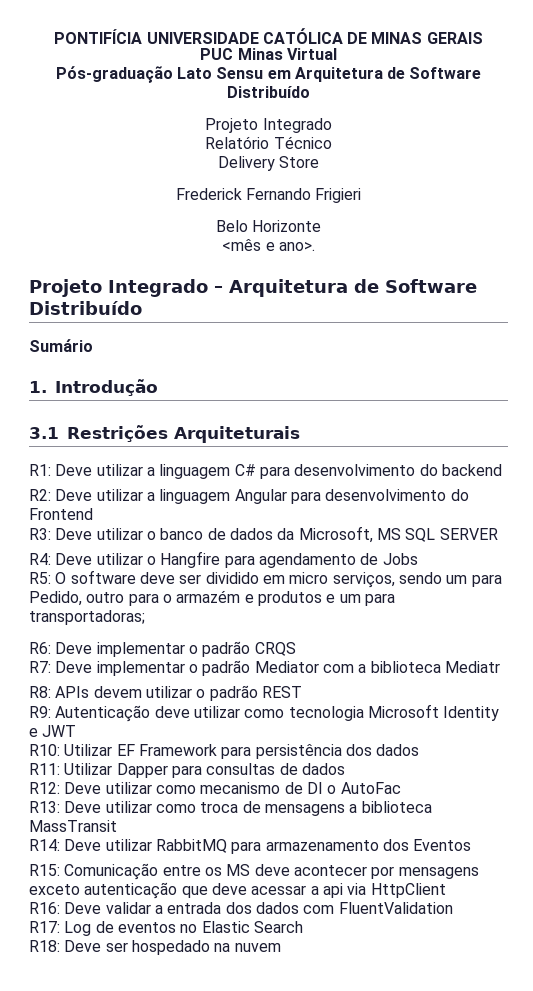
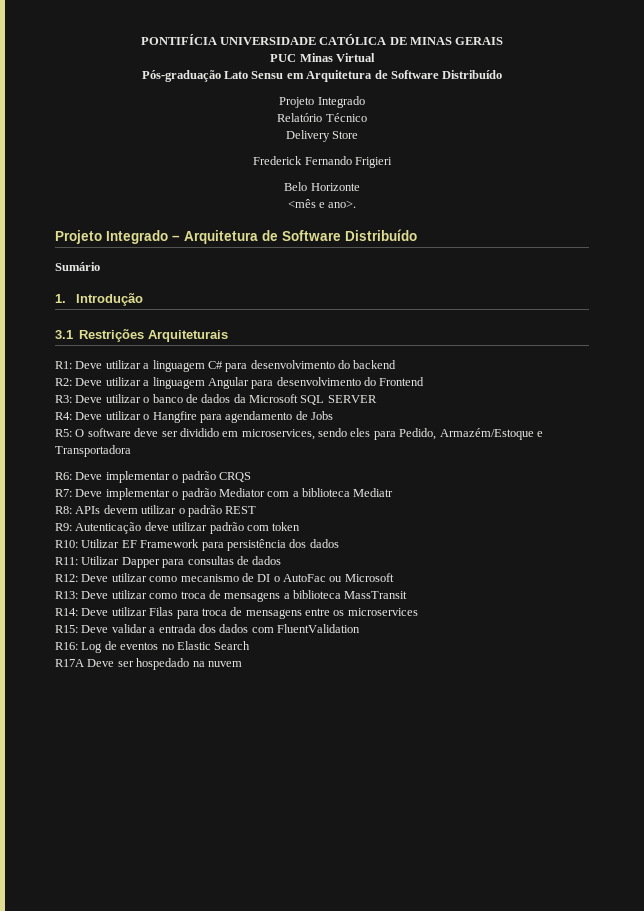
[298,526,401,543] Microsoft, MS -> [249,394,298,403] Microsoft
[289,572,502,588] [29,590,395,606] [29,610,145,625] micro serviços, sendo um para Pedido, outro para o armazém e produtos e um para transportadoras; -> [241,428,543,440] [55,445,131,457] microservices, sendo eles para Pedido, Armazém/Estoque e Transportadora
[244,704,500,721] [29,725,77,737] como tecnologia Microsoft Identity e JWT -> [209,522,301,534] padrão com token
(401, 788) none -> [329,573,394,582] ou Microsoft
[155,839,472,854] [29,863,479,880] [29,882,446,899] [29,902,60,914] RabbitMQ para armazenamento dos Eventos // R15: Comunicação entre os MS deve acontecer por mensagens exceto autenticação que deve acessar a api via HttpClient // R16: -> [149,607,418,619] [55,625,78,633] Filas para troca de mensagens entre os microservices // R15:
[29,921,60,933] R17: -> [55,642,78,650] R16:
[29,940,60,952] R18: -> [55,659,84,667] R17A

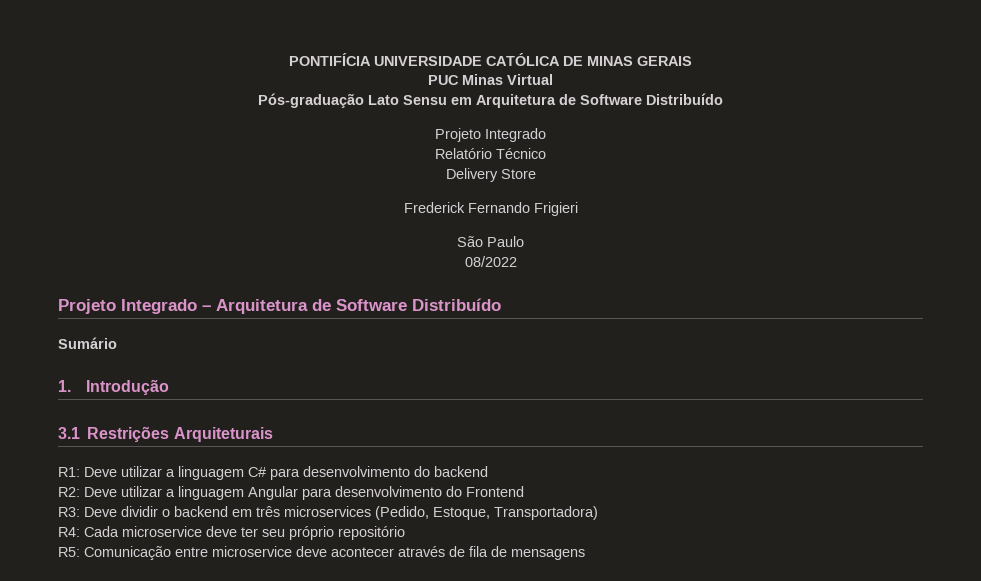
[284,182,360,191] [287,199,357,208] Belo Horizonte // <mês e ano>. -> [457,236,524,247] [464,256,517,267] São Paulo // 08/2022
[105,394,377,405] [55,411,333,423] [55,428,543,440] [55,445,131,457] [55,471,251,483] [55,488,394,500] [55,505,257,517] [55,522,301,534] [55,539,339,551] [55,556,282,568] [55,573,394,582] [55,590,408,602] [55,607,418,619] [55,624,360,633] [55,641,251,653] [55,658,242,670] utilizar o banco de dados da Microsoft SQL SERVER // R4: Deve utilizar o Hangfire para agendamento de Jobs // R5: O software deve ser dividido em microservices, sendo eles para Pedido, Armazém/Estoque e Transportadora // R6: Deve implementar o padrão CRQS // R7: Deve implementar o padrão Mediator com a biblioteca Mediatr // R8: APIs devem utilizar o padrão REST // R9: Autenticação deve utilizar padrão com token // R10: Utilizar EF Framework para persistência dos dados // R11: Utilizar Dapper para consultas de dados // R12: Deve utilizar como mecanismo de DI o AutoFac ou Microsoft // R13: Deve utilizar como troca de mensagens a biblioteca MassTransit // R14: Deve utilizar Filas para troca de mensagens entre os microservices // R15: Deve validar a entrada dos dados com FluentValidation // R16: Log de eventos no Elastic Search // R17A Deve ser hospedado na nuvem -> [121,506,598,520] [58,526,405,540] [58,546,585,560] dividir o backend em três microservices (Pedido, Estoque, Transportadora) // R4: Cada microservice deve ter seu próprio repositório // R5: Comunicação entre microservice deve acontecer através de fila de mensagens

